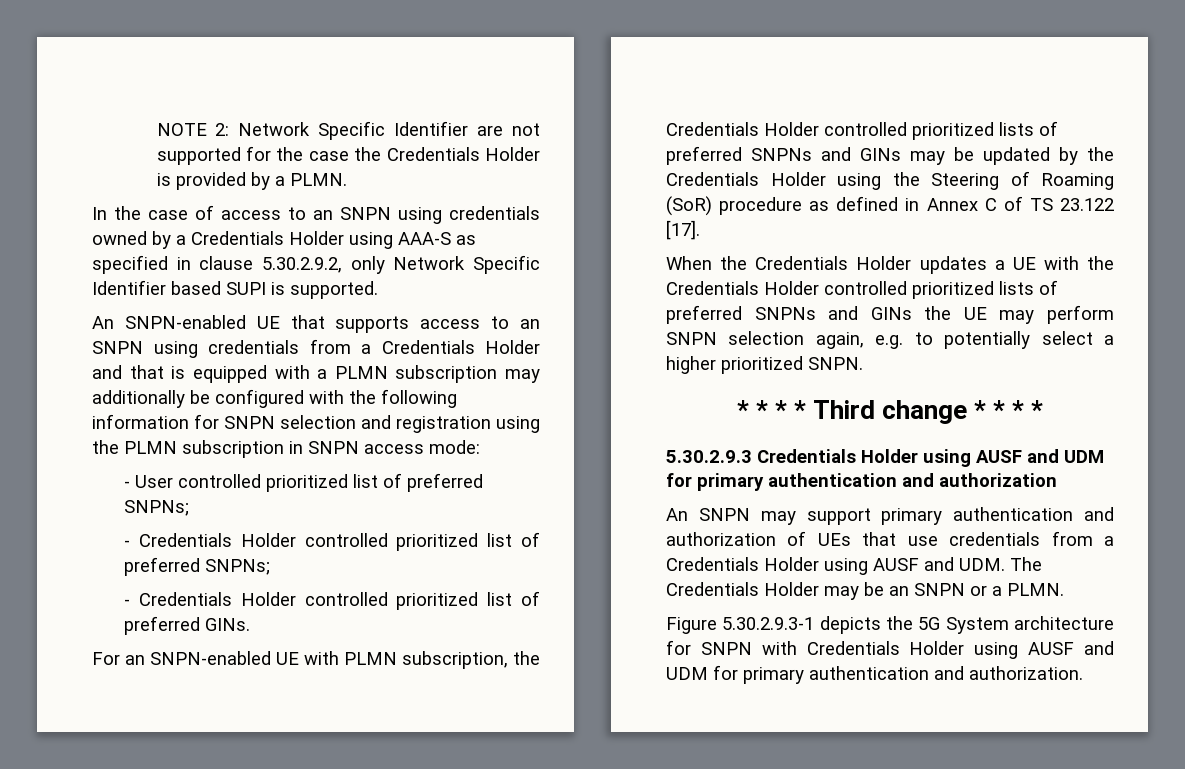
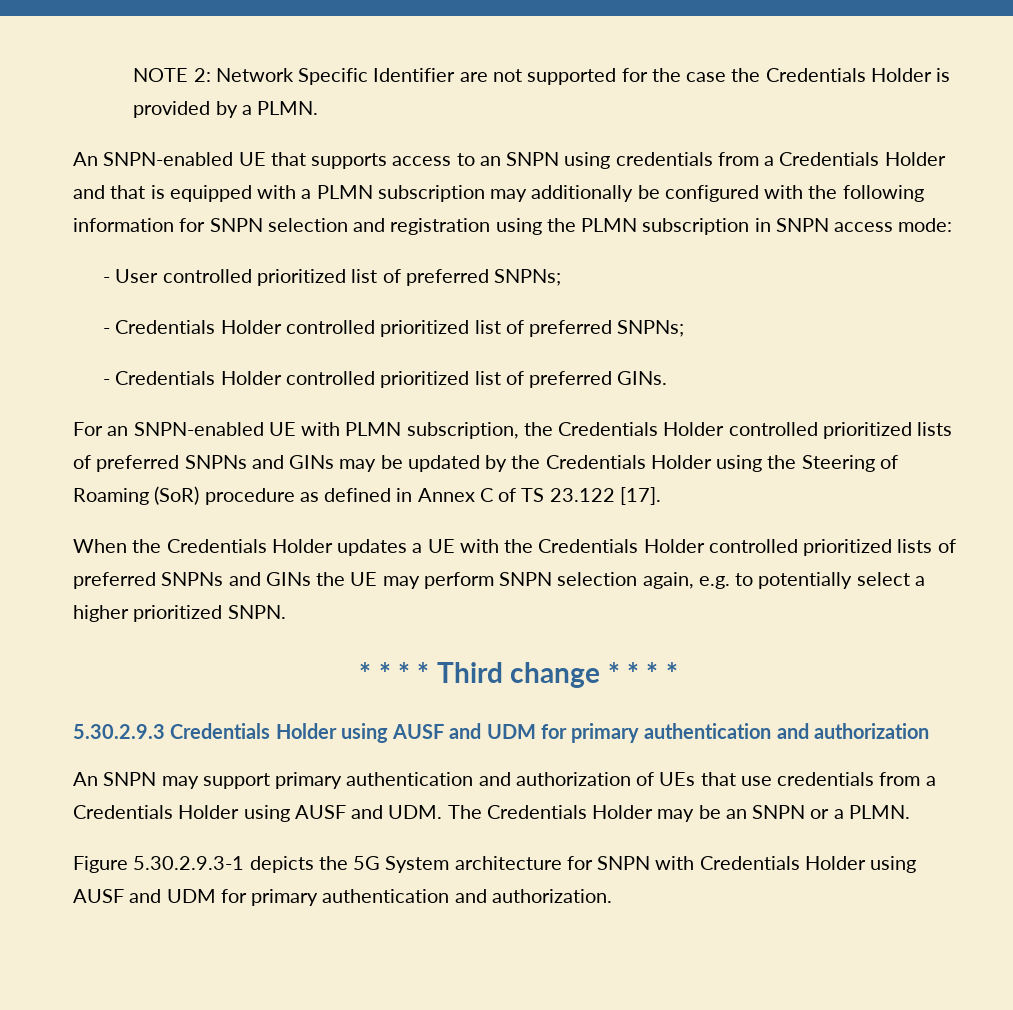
[92,205,540,224] [92,231,476,249] [92,255,540,274] [92,280,378,299] // In the case of access to an SNPN using credentials owned by a Credentials Holder using AAA-S as specified in clause 5.30.2.9.2, only Network Specific Identifier based SUPI is supported. -> (319, 108) none

